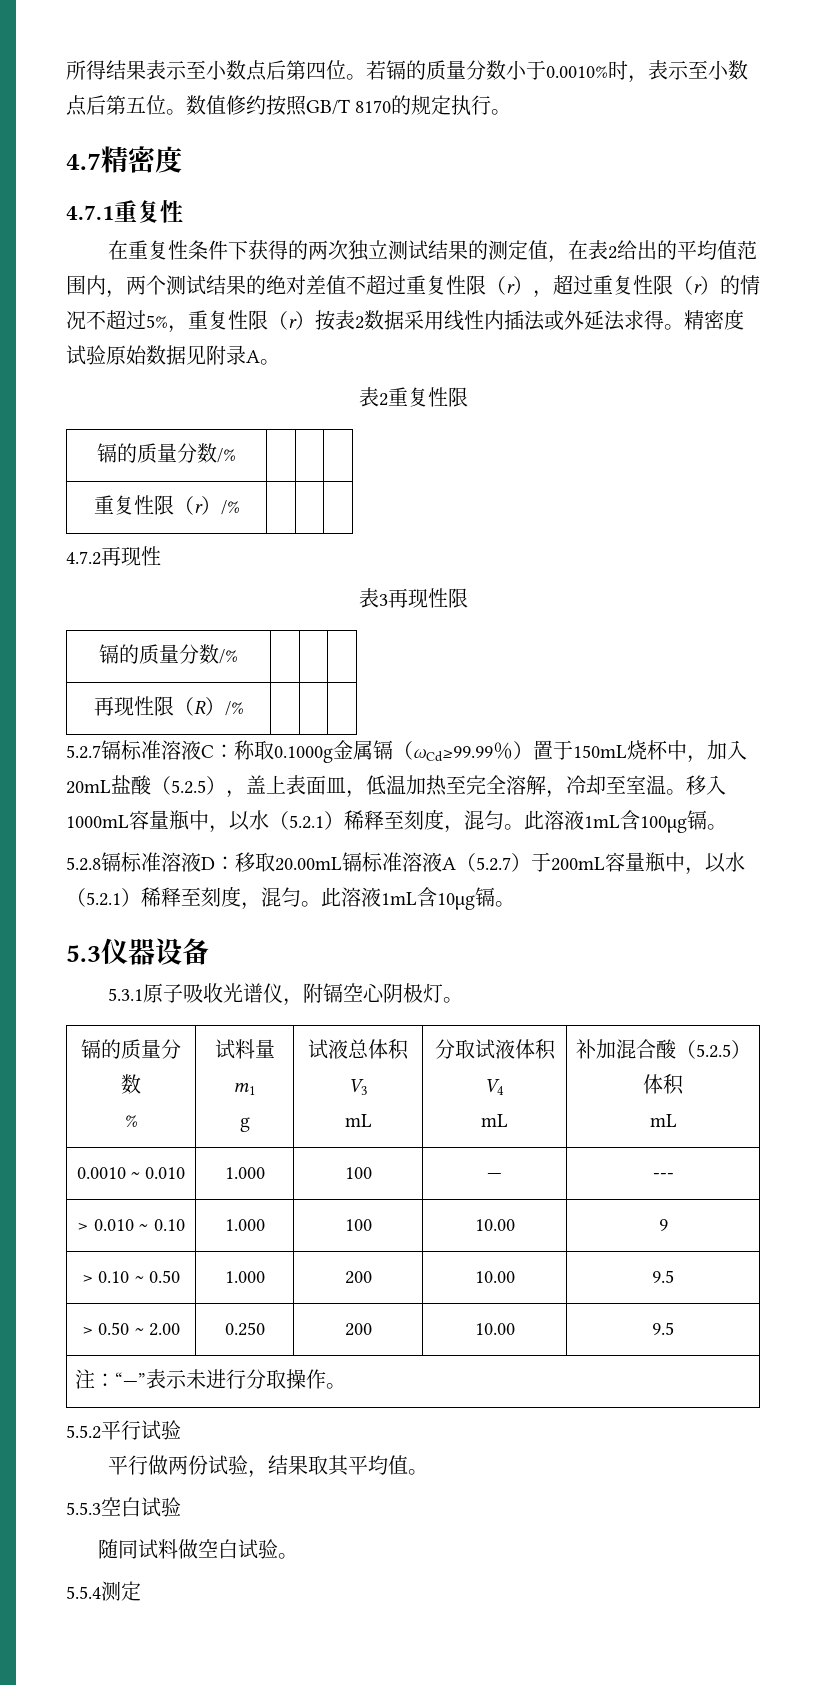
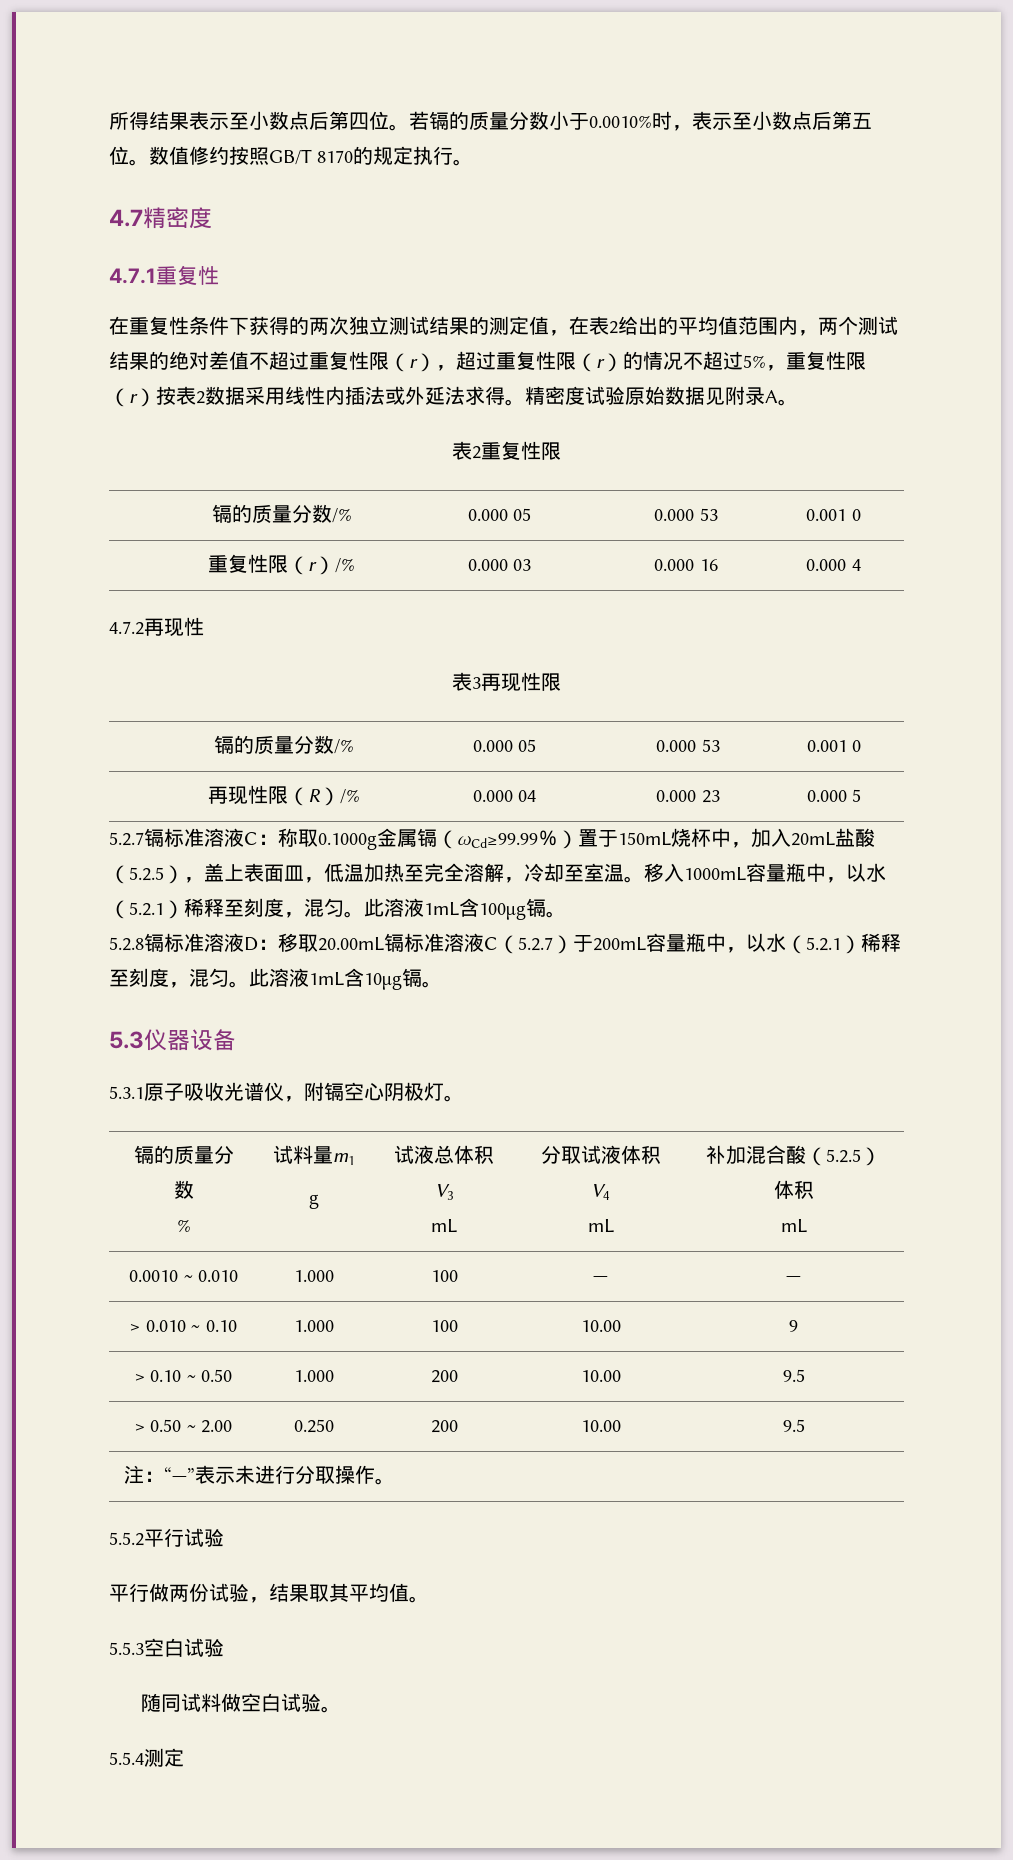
(236, 455) | | -> [467,508,531,521] [654,508,718,521] [806,509,861,521] 0.000 05 | 0.000 53 | 0.001 0
(240, 507) | | -> [467,559,531,571] [654,559,718,571] [806,559,861,571] 0.000 03 | 0.000 16 | 0.000 4
(238, 656) | | -> [472,739,536,752] [656,739,720,752] [806,740,862,752] 0.000 05 | 0.000 53 | 0.001 0
(244, 708) | | -> [472,790,536,802] [656,790,720,803] [806,789,862,802] 0.000 04 | 0.000 23 | 0.000 5
[442,857,456,870] A -> [484,937,498,950] C
[652,1173,674,1179] --- -> [785,1276,801,1282] —

